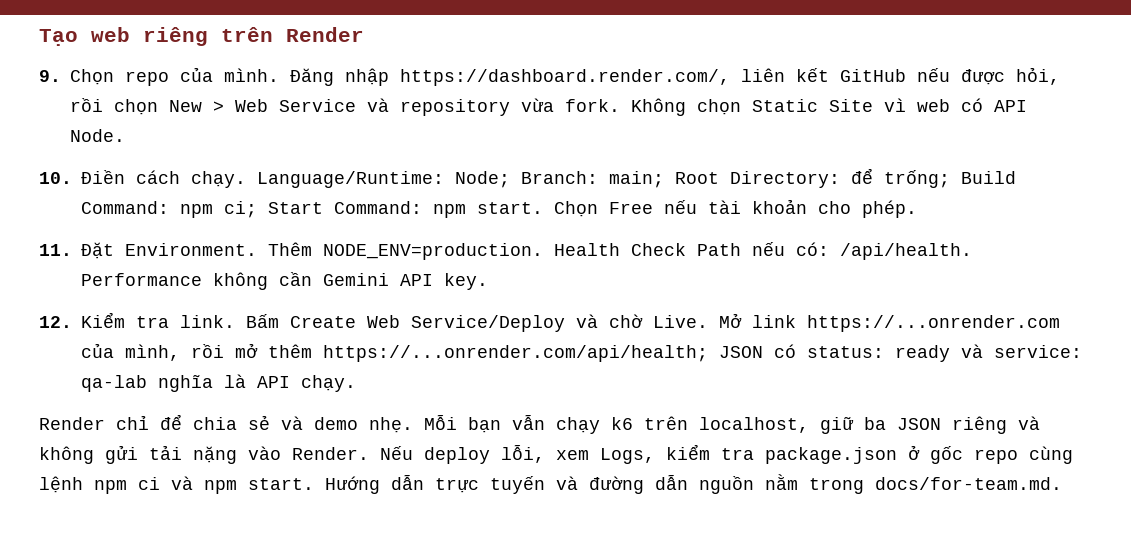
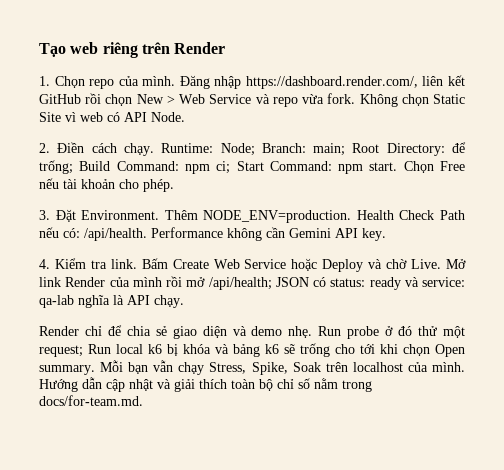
[39,70,61,82] 9. -> [39,76,50,86] 1.
[917,67,1060,85] nếu được hỏi, -> (81, 99) none
[400,99,510,116] repository -> [272,97,298,107] repo
[39,172,72,184] 10. -> [39,143,50,153] 2.
[257,171,444,188] Language/Runtime: -> [161,143,214,153] Runtime:
[39,244,72,256] 11. -> [39,210,50,220] 3.
[39,316,72,328] 12. -> [39,259,50,269] 4.
[411,315,565,332] Service/Deploy -> [244,258,364,272] Service hoặc Deploy
[807,315,1060,332] [81,343,708,362] https://...onrender.com của mình, rồi mở thêm https://...onrender.com/api/health; -> [65,276,272,290] Render của mình rồi mở /api/health;
(270, 422) none -> [172,326,227,339] giao diện
[424,414,1040,434] [39,444,1073,464] [39,474,754,494] Mỗi bạn vẫn chạy k6 trên localhost, giữ ba JSON riêng và không gửi tải nặng vào Render. Nếu deploy lỗi, xem Logs, kiểm tra package.json ở gốc repo cùng lệnh npm ci và npm start. Hướng dẫn trực tuyến và đường dẫn nguồn -> [318,326,466,339] [39,343,465,357] [39,360,465,375] [39,377,310,392] Run probe ở đó thử một request; Run local k6 bị khóa và bảng k6 sẽ trống cho tới khi chọn Open summary. Mỗi bạn vẫn chạy Stress, Spike, Soak trên localhost của mình. Hướng dẫn cập nhật và giải thích toàn bộ chỉ số

